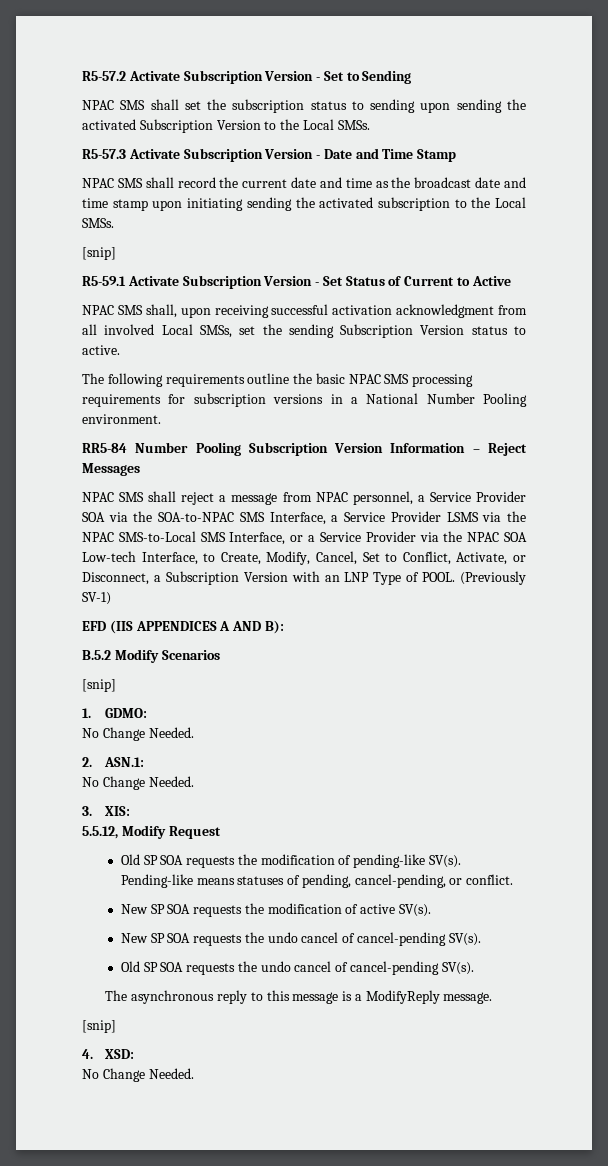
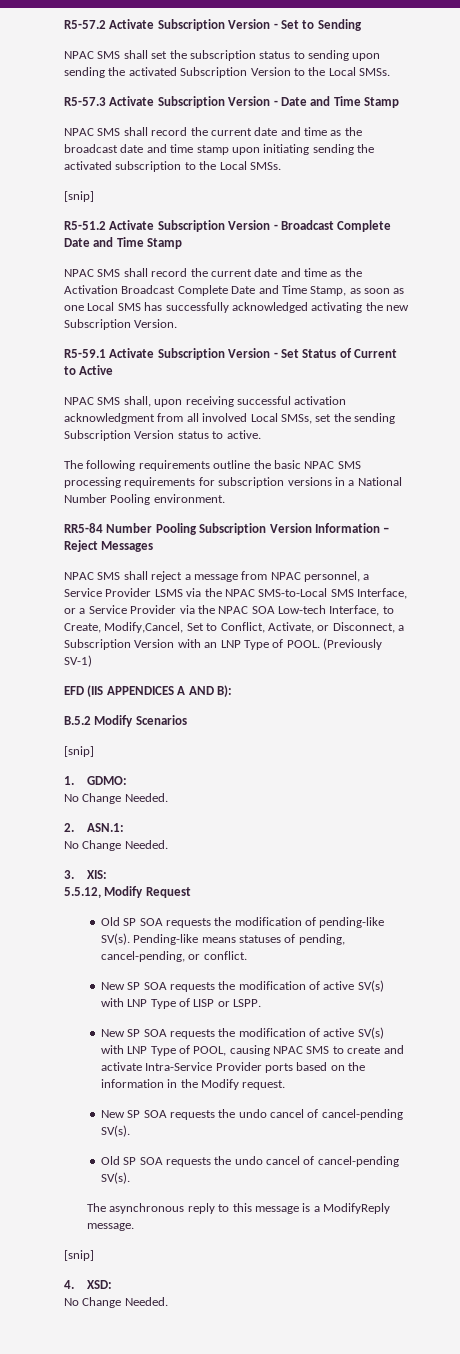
(116, 253) none -> [64,220,392,232] [64,237,183,249] [64,268,362,277] [64,285,405,296] [64,302,409,313] [64,319,178,330] // R5-51.2 Activate Subscription Version - Broadcast Complete Date and Time Stamp // NPAC SMS shall record the current date and time as the Activation Broadcast Complete Date and Time Stamp, as soon as one Local SMS has successfully acknowledged activating the new Subscription Version.
[82,511,441,525] SOA via the SOA-to-NPAC SMS Interface, a Service Provider -> (152, 592) none
[266,551,357,565] Modify, Cancel, -> [104,622,184,633] Modify,Cancel,
[399,904,432,917] SV(s). -> [357,980,384,992] [100,998,262,1009] [100,1027,384,1039] [100,1045,404,1056] [100,1062,366,1073] [100,1079,286,1090] SV(s) with LNP Type of LISP or LSPP. // New SP SOA requests the modification of active SV(s) with LNP Type of POOL, causing NPAC SMS to create and activate Intra-Service Provider ports based on the information in the Modify request.

